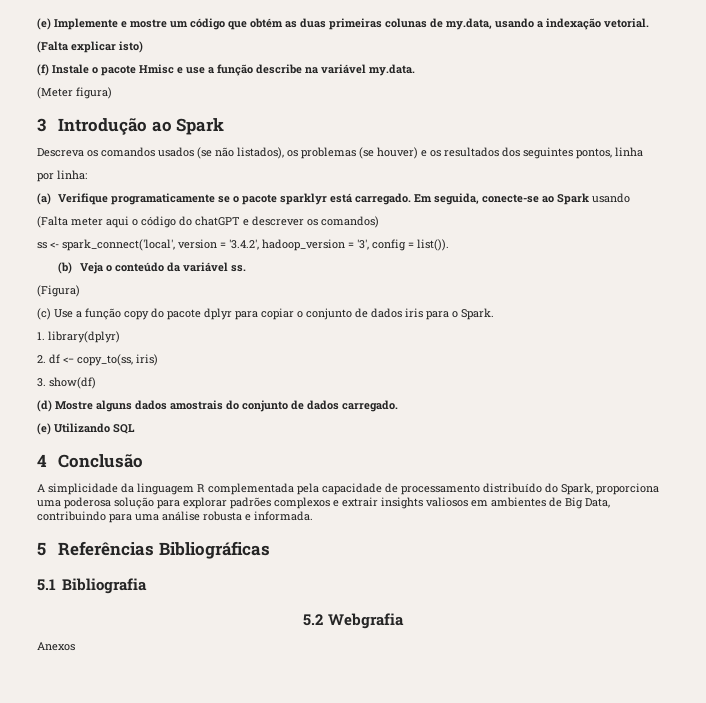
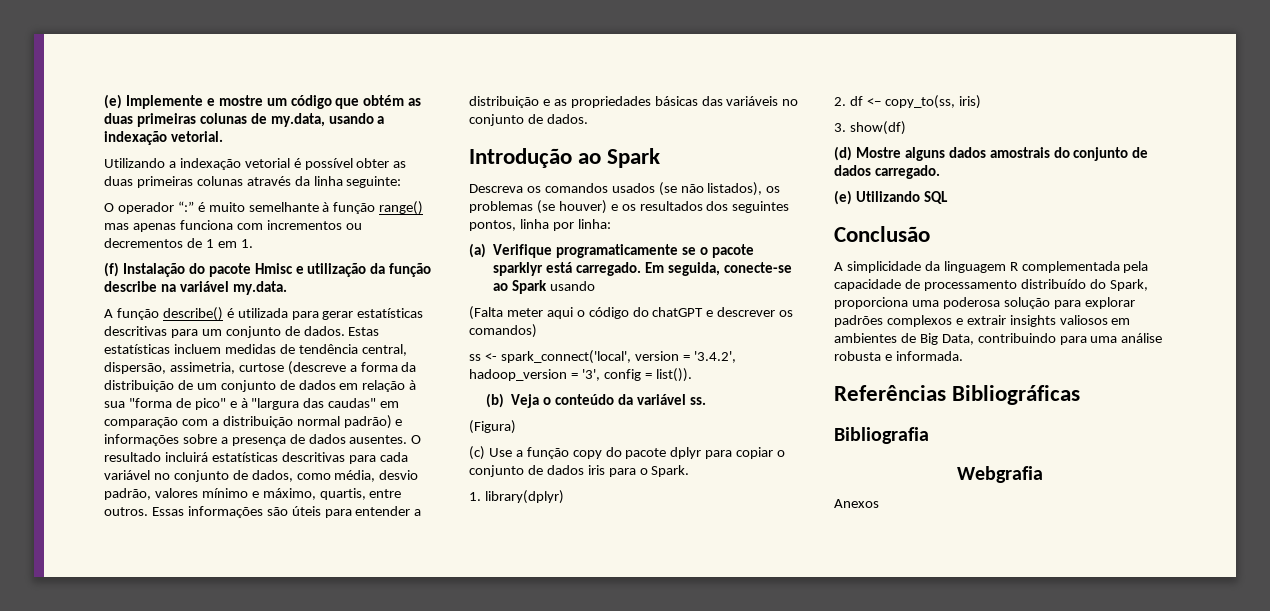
[37,41,143,53] (Falta explicar isto) -> [104,158,407,170] [104,176,402,188] [104,201,424,215] [104,220,362,232] [104,238,253,248] Utilizando a indexação vetorial é possível obter as duas primeiras colunas através da linha seguinte: // O operador “:” é muito semelhante à função range() mas apenas funciona com incrementos ou decrementos de 1 em 1.
[52,64,98,74] Instale o -> [122,263,205,277] Instalação do
[186,67,214,74] use a -> [307,263,386,277] utilização da
[37,87,112,99] [37,118,46,132] (Meter figura) // 3 -> [104,307,424,321] [104,326,380,338] [104,344,407,356] [104,361,417,375] [104,380,417,392] [104,398,400,410] [104,415,403,429] [104,434,422,446] [104,452,408,464] [104,470,419,482] [104,488,402,500] [104,506,422,518] [469,96,799,108] [469,114,588,126] A função describe() é utilizada para gerar estatísticas descritivas para um conjunto de dados. Estas estatísticas incluem medidas de tendência central, dispersão, assimetria, curtose (descreve a forma da distribuição de um conjunto de dados em relação à sua "forma de pico" e à "largura das caudas" em comparação com a distribuição normal padrão) e informações sobre a presença de dados ausentes. O resultado incluirá estatísticas descritivas para cada variável no conjunto de dados, como média, desvio padrão, valores mínimo e máximo, quartis, entre outros. Essas informações são úteis para entender a distribuição e as propriedades básicas das variáveis no conjunto de dados. //
(643, 152) // -> (549, 224) none
[37,454,47,467] 4 -> (948, 197) none
[37,542,46,556] 5 -> (963, 356) none
[37,579,56,591] 5.1 -> (1081, 395) none
[303,614,324,626] 5.2 -> (929, 435) none

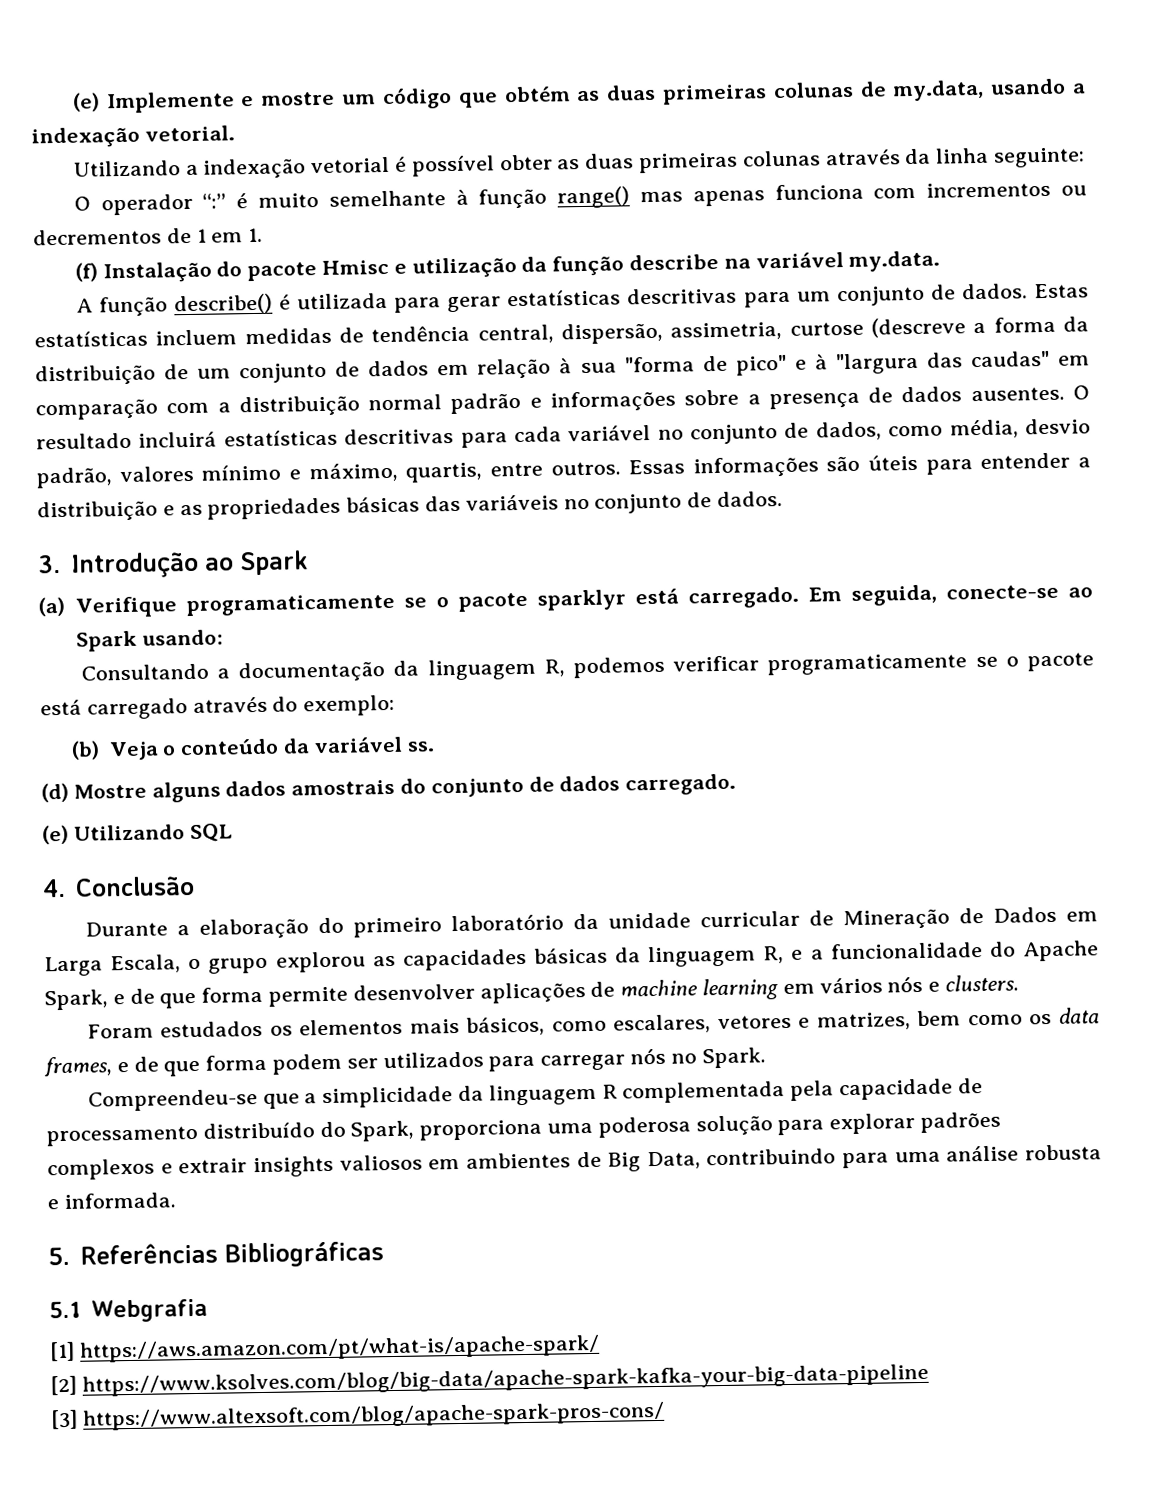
[343,415,392,429] padrão) -> [450,392,522,415] padrão
(588, 119) none -> [38,554,61,574] 3.
[469,182,781,196] [469,200,790,214] [469,219,611,231] // Descreva os comandos usados (se não listados), os problemas (se houver) e os resultados dos seguintes pontos, linha por linha: -> (308, 563) none
[550,281,596,291] [469,306,794,320] [469,324,537,338] [469,350,736,364] [469,368,692,382] usando // (Falta meter aqui o código do chatGPT e descrever os comandos) // ss <- spark_connect('local', version = '3.4.2', hadoop_version = '3', config = list()). -> [141,629,223,646] [80,652,1094,683] [40,694,396,720] usando: // Consultando a documentação da linguagem R, podemos verificar programaticamente se o pacote está carregado através do exemplo:
[469,420,516,434] [469,446,786,460] [469,465,690,477] [469,490,564,504] [834,95,981,109] [834,121,906,135] // (Figura) // (c) Use a função copy do pacote dplyr para copiar o conjunto de dados iris para o Spark. // 1. library(dplyr) // 2. df <− copy_to(ss, iris) // 3. show(df) -> (435, 746) none
(948, 197) none -> [42,878,66,898] 4.
[834,262,843,271] A -> [84,906,1099,939] [44,940,1099,977] [44,974,1020,1011] [86,1007,1101,1039] [44,1047,766,1078] [87,1089,318,1112] Durante a elaboração do primeiro laboratório da unidade curricular de Mineração de Dados em Larga Escala, o grupo explorou as capacidades básicas da linguagem R, e a funcionalidade do Apache Spark, e de que forma permite desenvolver aplicações de machine learning em vários nós e clusters. // Foram estudados os elementos mais básicos, como escalares, vetores e matrizes, bem como os data frames, e de que forma podem ser utilizados para carregar nós no Spark. // Compreendeu-se que a
(963, 356) none -> [48,1246,70,1266] 5.
[834,427,929,444] Bibliografia // -> [49,1300,81,1319] 5.1
[834,499,879,508] Anexos -> [49,1334,600,1363] [50,1363,929,1397] [51,1401,665,1431] [1] https://aws.amazon.com/pt/what-is/apache-spark/ // [2] https://www.ksolves.com/blog/big-data/apache-spark-kafka-your-big-data-pipeline // [3] https://www.altexsoft.com/blog/apache-spark-pros-cons/

